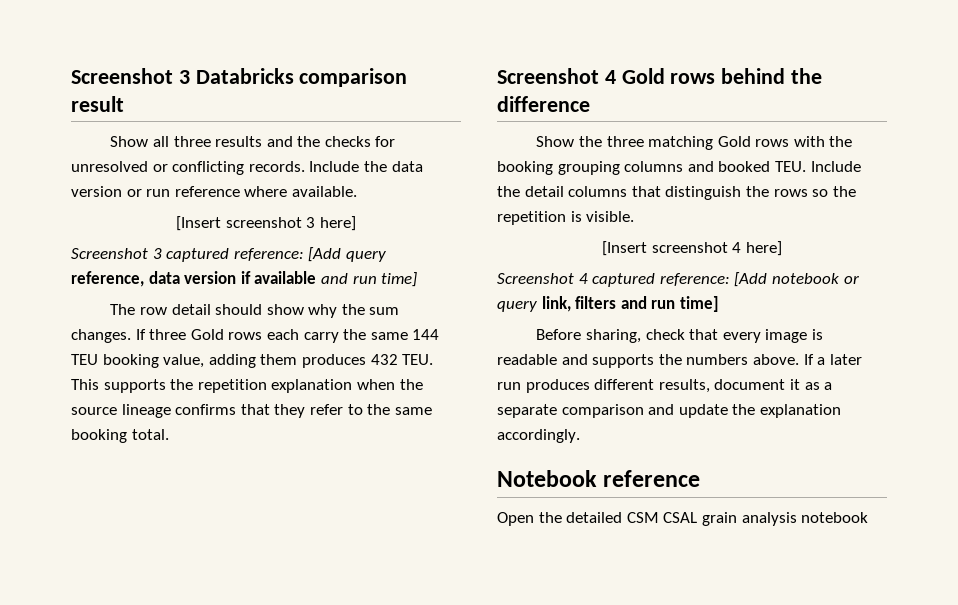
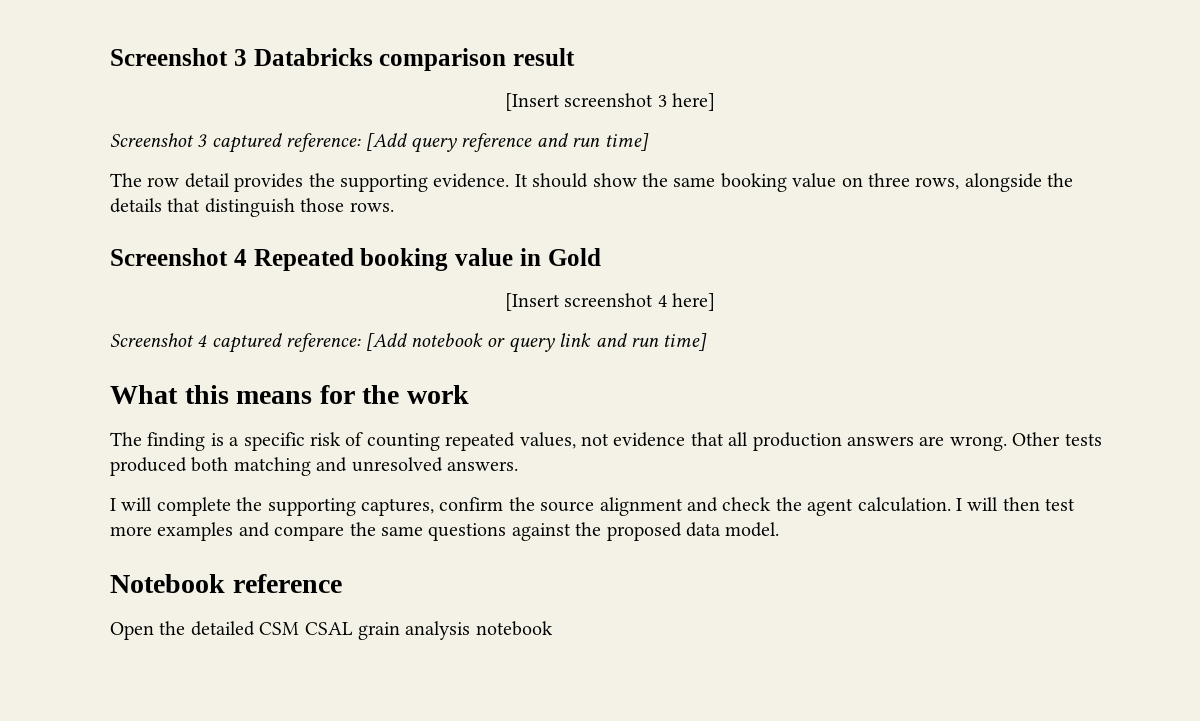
[110,136,396,147] [71,161,423,175] [71,186,357,197] // Show all three results and the checks for unresolved or conflicting records. Include the data version or run reference where available. -> (575, 57) none
[71,271,317,287] reference, data version if available -> [461,133,533,152] reference
[215,304,400,318] [71,329,440,343] [71,354,434,368] [71,379,423,393] [71,404,432,418] [71,429,169,443] [497,68,823,84] [497,96,590,112] [536,136,853,150] [497,161,861,175] [497,186,856,200] [497,211,635,225] should show why the sum changes. If three Gold rows each carry the same 144 TEU booking value, adding them produces 432 TEU. This supports the repetition explanation when the source lineage confirms that they refer to the same booking total. // Screenshot 4 Gold rows behind the difference // Show the three matching Gold rows with the booking grouping columns and booked TEU. Include the detail columns that distinguish the rows so the repetition is visible. -> [234,173,1074,192] [110,198,394,217] [110,248,601,271] provides the supporting evidence. It should show the same booking value on three rows, alongside the details that distinguish those rows. // Screenshot 4 Repeated booking value in Gold
[541,296,719,312] [536,329,823,343] [497,354,862,368] [497,379,833,393] [497,404,841,418] [497,429,580,443] link, filters and run time] // Before sharing, check that every image is readable and supports the numbers above. If a later run produces different results, document it as a separate comparison and update the explanation accordingly. -> [559,333,708,351] [110,385,469,404] [110,432,1102,451] [110,457,518,476] [110,497,1076,516] [110,522,780,541] link and run time] // What this means for the work // The finding is a specific risk of counting repeated values, not evidence that all production answers are wrong. Other tests produced both matching and unresolved answers. // I will complete the supporting captures, confirm the source alignment and check the agent calculation. I will then test more examples and compare the same questions against the proposed data model.

